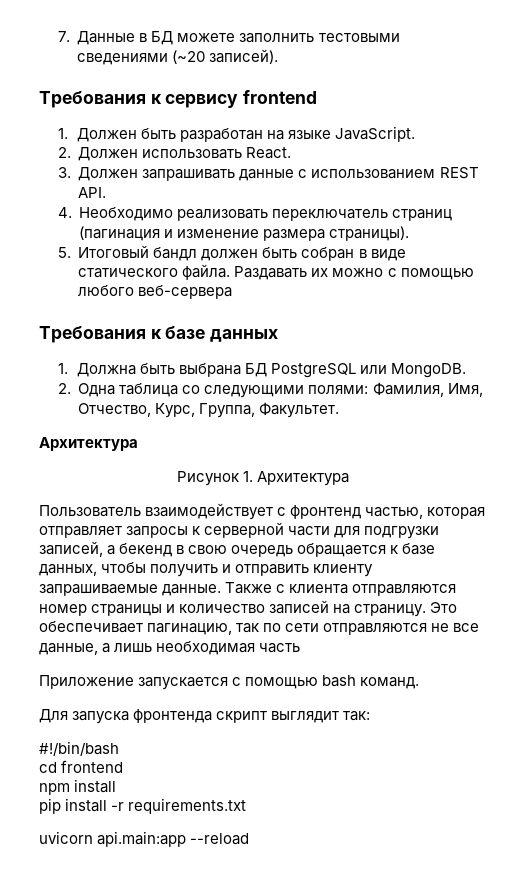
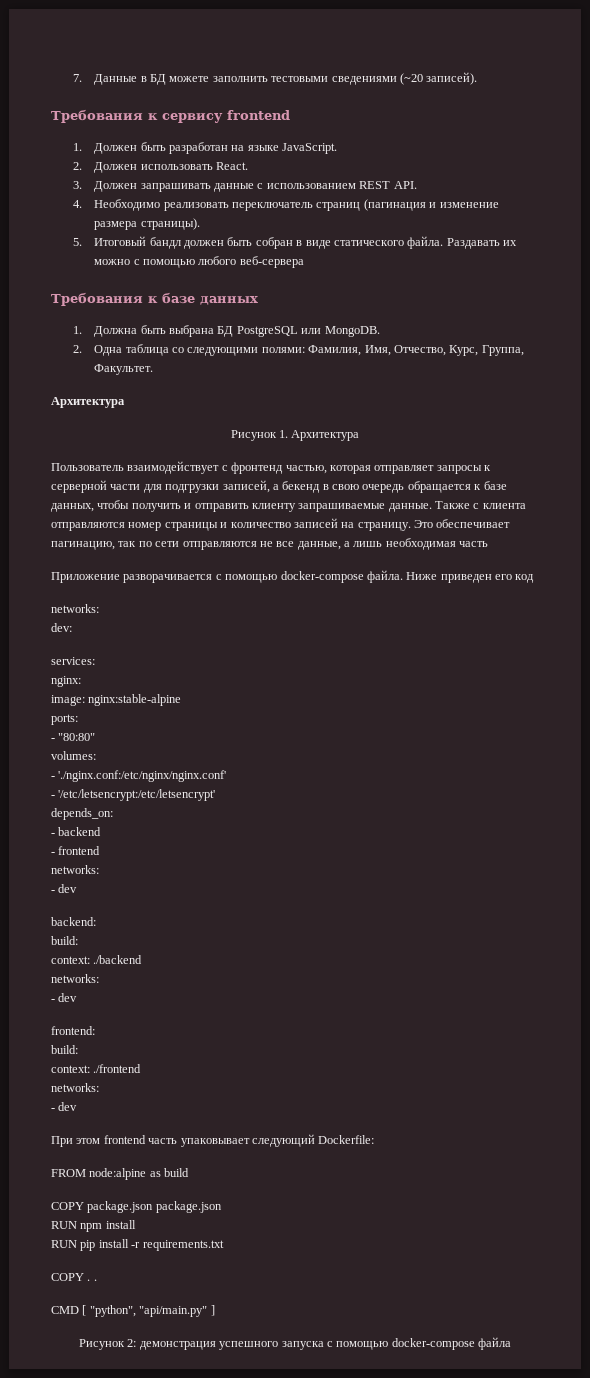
[138,675,420,690] [39,709,371,724] [39,741,119,756] [39,760,124,773] запускается с помощью bash команд. // Для запуска фронтенда скрипт выглядит так: // #!/bin/bash // cd frontend // -> [123,570,535,583] [51,604,99,613] [51,623,72,632] [51,657,95,665] [51,676,81,687] [51,694,182,706] [51,714,78,725] [51,733,96,741] [51,751,96,760] [51,770,227,782] [51,789,216,801] [51,808,113,820] [51,827,102,836] [51,846,101,855] [51,865,99,874] [51,884,78,893] [51,917,96,926] [51,936,78,945] [51,955,143,964] [51,974,99,983] [51,993,78,1002] [51,1026,95,1035] [51,1045,78,1054] [51,1064,142,1073] [51,1083,99,1092] [51,1102,78,1111] [51,1134,375,1147] [51,1168,190,1180] [51,1201,222,1213] [51,1221,77,1229] разворачивается с помощью docker-compose файла. Ниже приведен его код // networks: // dev: // services: // nginx: // image: nginx:stable-alpine // ports: // - "80:80" // volumes: // - './nginx.conf:/etc/nginx/nginx.conf' // - '/etc/letsencrypt:/etc/letsencrypt' // depends_on: // - backend // - frontend // networks: // - dev // backend: // build: // context: ./backend // networks: // - dev // frontend: // build: // context: ./frontend // networks: // - dev // При этом frontend часть упаковывает следующий Dockerfile: // FROM node:alpine as build // COPY package.json package.json // RUN
(117, 786) none -> [51,1240,77,1248] RUN
[39,831,250,847] uvicorn api.main:app --reload -> [51,1273,97,1281] [51,1305,215,1317] [79,1337,511,1350] COPY . . // CMD [ "python", "api/main.py" ] // Рисунок 2: демонстрация успешного запуска с помощью docker-compose файла

